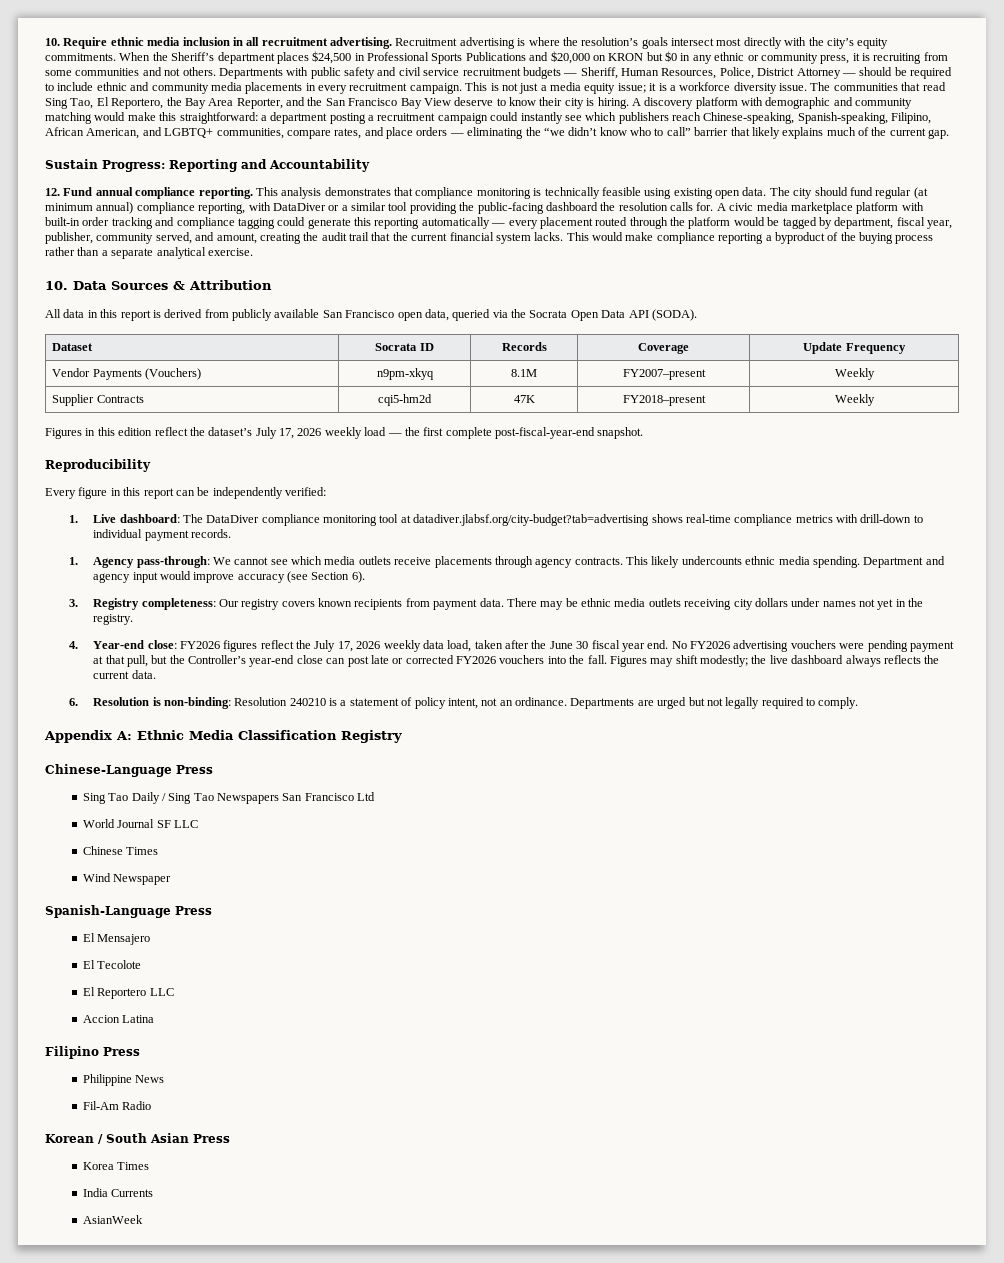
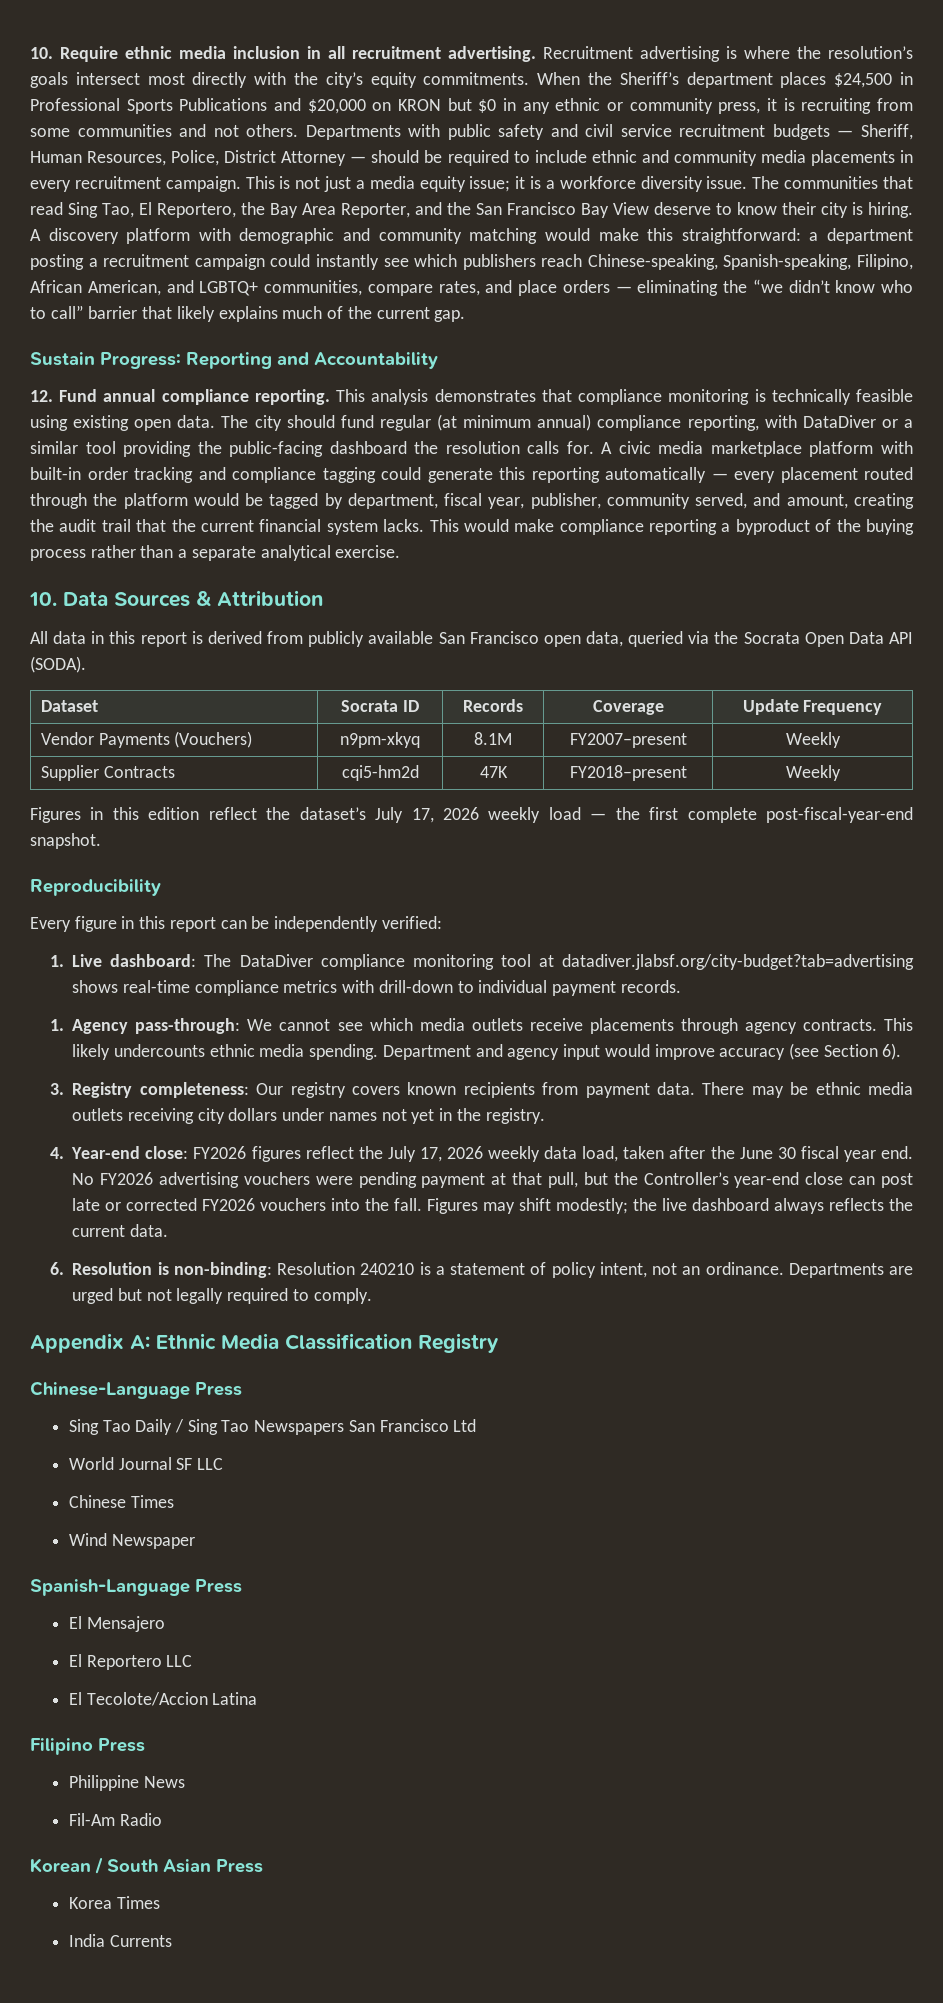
[82,960,142,969] // El Tecolote -> (165, 1624) none
[82,1015,120,1023] Accion -> [68,1692,208,1706] El Tecolote/Accion
[82,1215,143,1224] // AsianWeek -> (172, 1941) none

